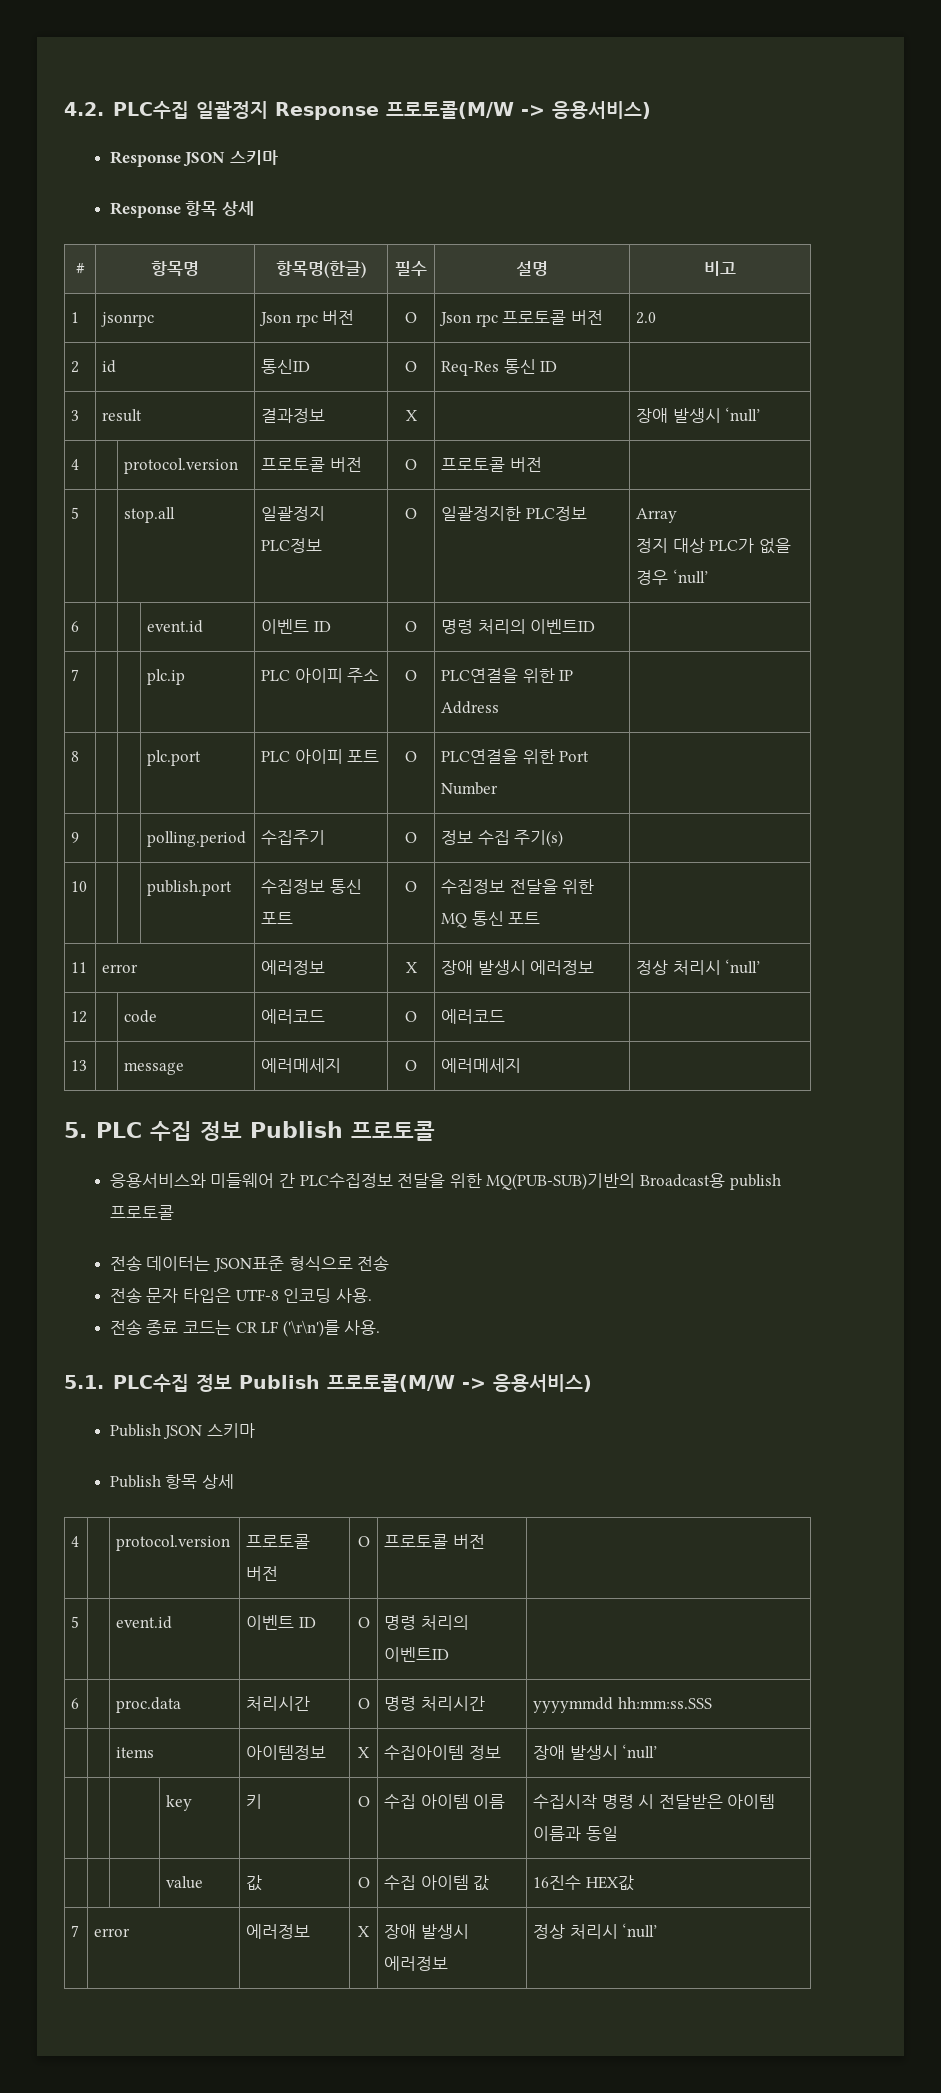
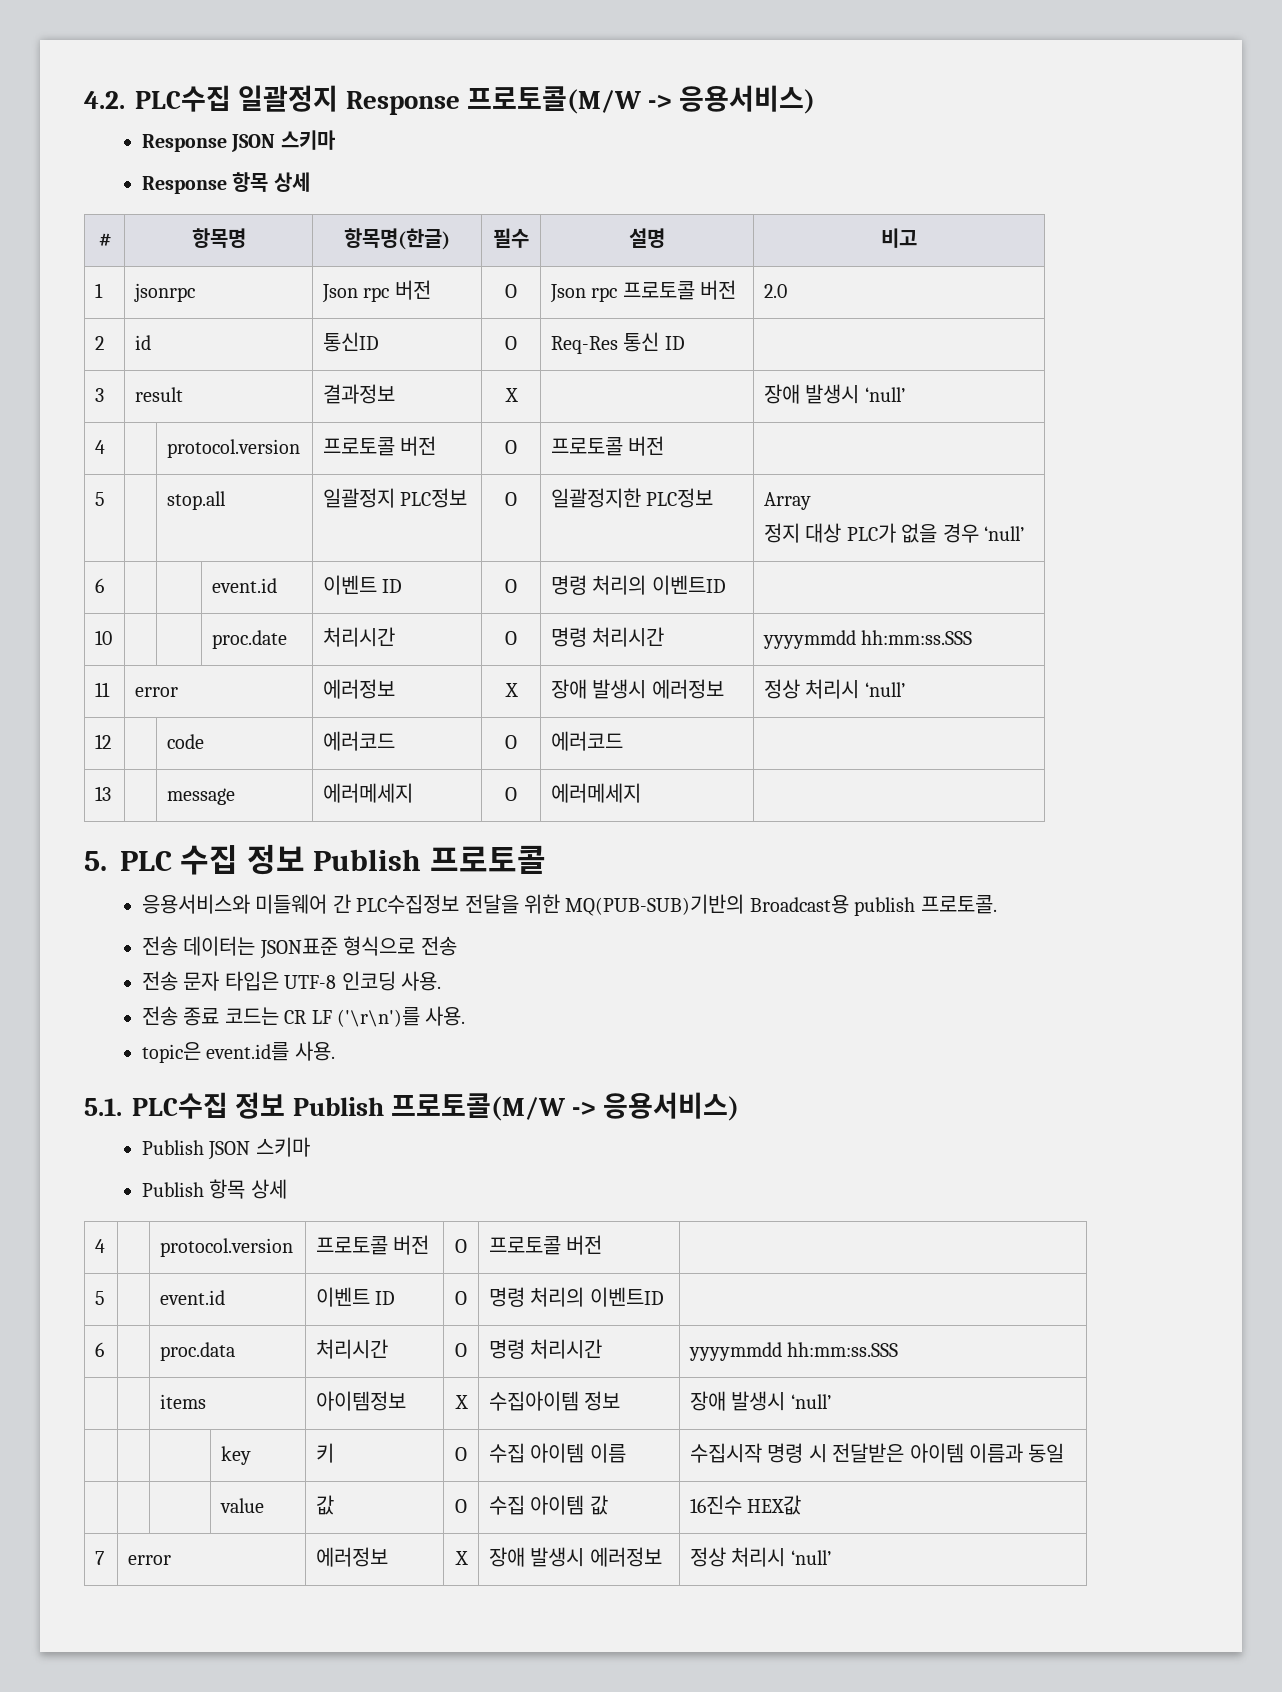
[71,669,80,681] [147,669,186,685] [261,668,380,683] [405,670,417,681] [441,668,574,683] [441,701,500,714] [71,751,80,762] [147,750,202,766] [261,749,380,764] [405,751,417,762] [441,749,590,764] [441,782,499,795] [71,832,80,843] [147,831,247,847] [261,830,326,845] [405,832,417,843] [441,830,564,847] [71,881,88,892] [147,880,233,896] [261,879,362,894] [261,912,294,924] [405,881,417,892] [441,879,595,894] [441,911,541,928] 7 | | | plc.ip | PLC 아이피 주소 | O | PLC연결을 위한 IP Address | // 8 | | | plc.port | PLC 아이피 포트 | O | PLC연결을 위한 Port Number | // 9 | | | polling.period | 수집주기 | O | 정보 수집 주기(s) | // 10 | | | publish.port | 수집정보 통신 포트 | O | 수집정보 전달을 위한 MQ 통신 포트 | -> [95,630,113,645] [212,630,288,649] [323,627,396,647] [505,631,517,645] [551,627,665,647] [763,630,973,649] 10 | | | proc.date | 처리시간 | O | 명령 처리시간 | yyyymmdd hh:mm:ss.SSS
[109,1205,174,1220] 프로토콜 -> [920,895,997,914] 프로토콜.
(381, 1327) none -> [142,1041,335,1063] // topic은 event.id를 사용.

